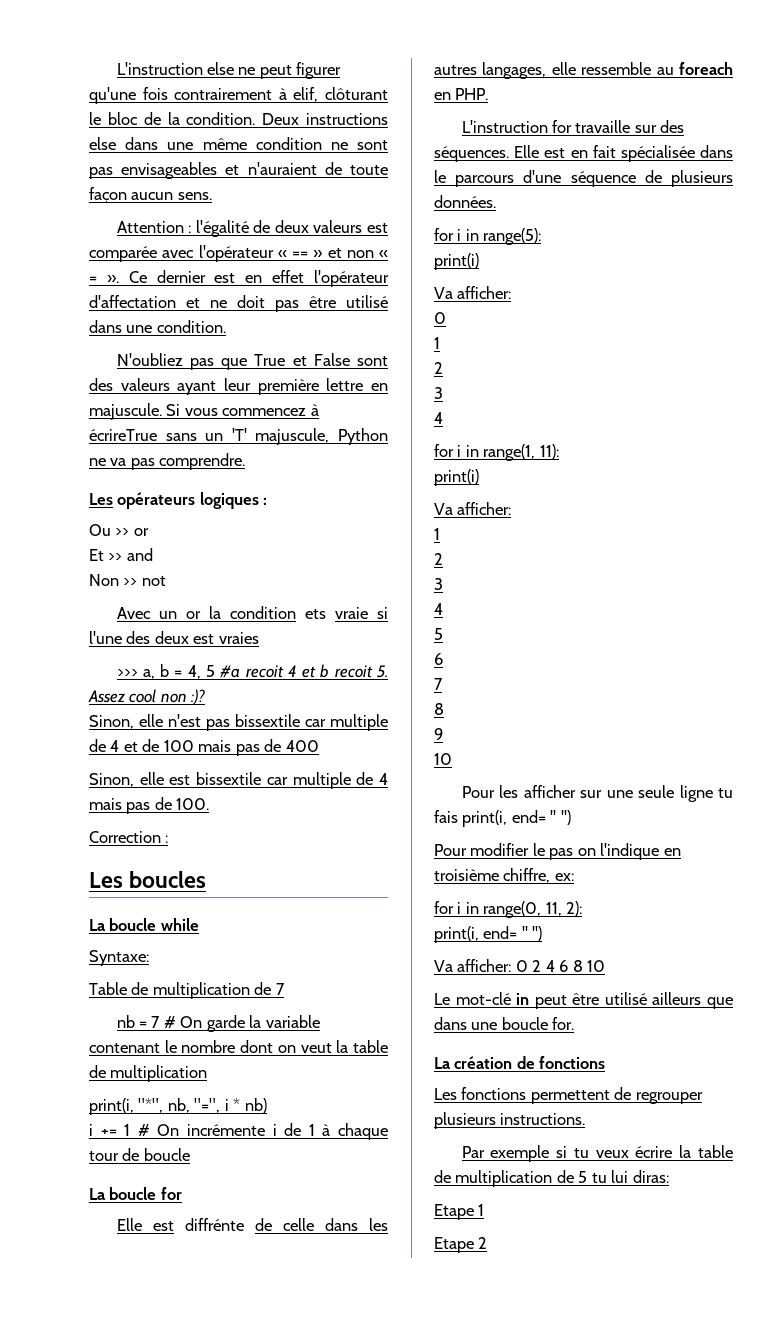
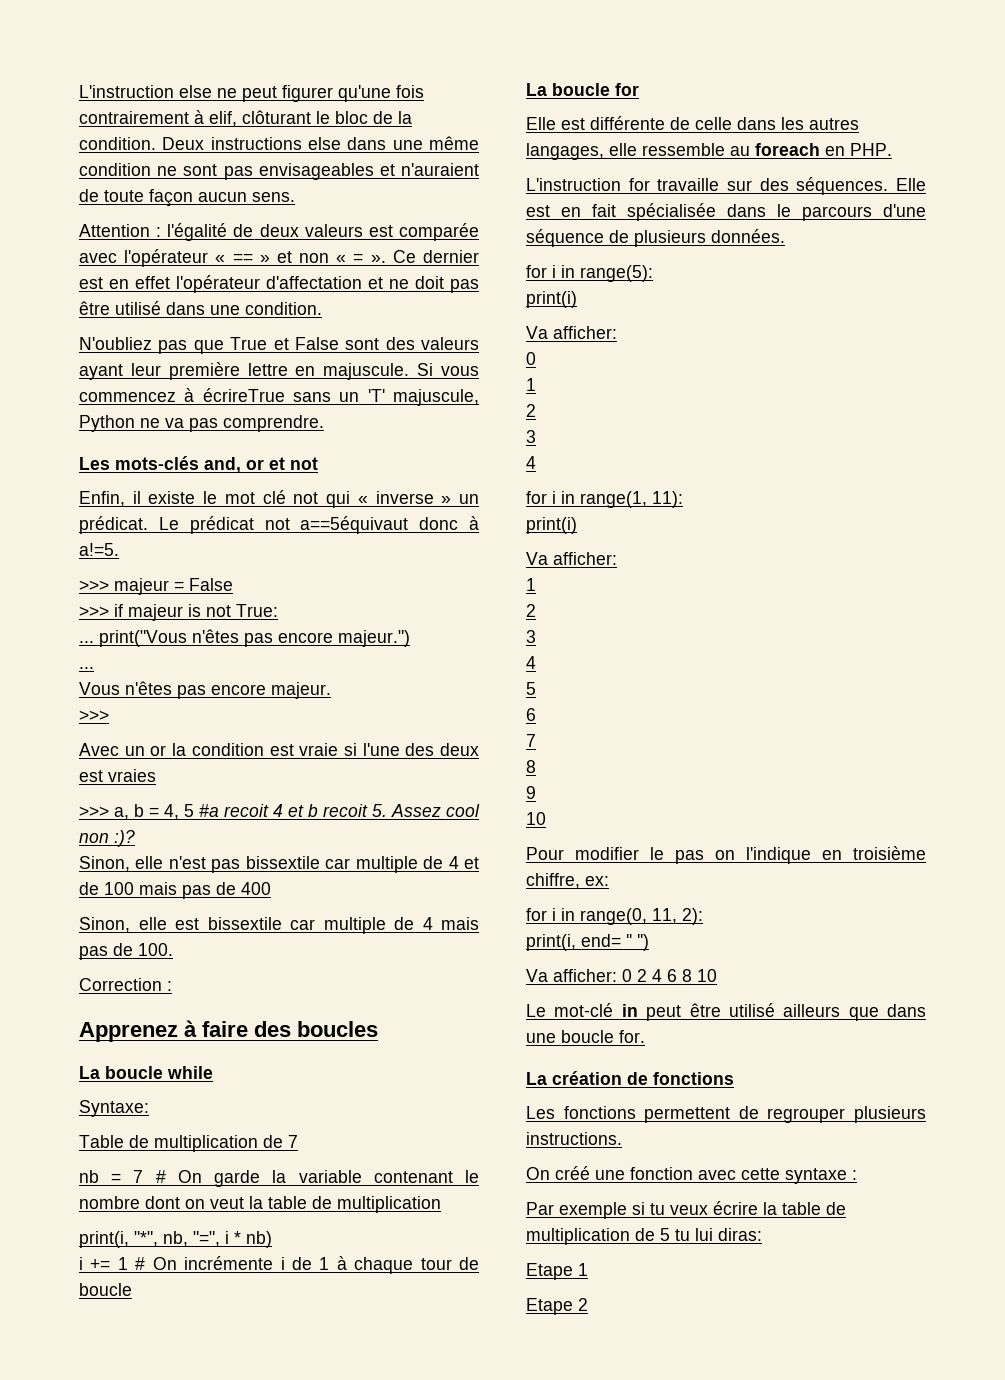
[117,492,268,509] [89,524,149,536] [89,548,153,561] [89,574,166,586] opérateurs logiques : // Ou >> or // Et >> and // Non >> not -> [115,456,318,473] [79,490,480,508] [79,516,479,534] [79,543,119,556] [79,578,233,595] [79,604,278,621] [79,629,410,647] [79,667,94,669] [79,681,331,699] [79,710,109,721] mots-clés and, or et not // Enfin, il existe le mot clé not qui « inverse » un prédicat. Le prédicat not a==5équivaut donc à a!=5. // >>> majeur = False // >>> if majeur is not True: // ... print("Vous n'êtes pas encore majeur.") // ... // Vous n'êtes pas encore majeur. // >>>
[304,609,326,619] ets -> [269,744,294,756] est
[89,872,123,888] Les -> [79,1020,291,1042] Apprenez à faire des
[184,1218,244,1231] diffrénte -> [590,116,665,130] différente
[461,785,733,802] [434,810,571,827] // Pour les afficher sur une seule ligne tu fais print(i, end= '' '') -> (546, 818) none
(586, 1119) none -> [526,1166,857,1184] // On créé une fonction avec cette syntaxe :

